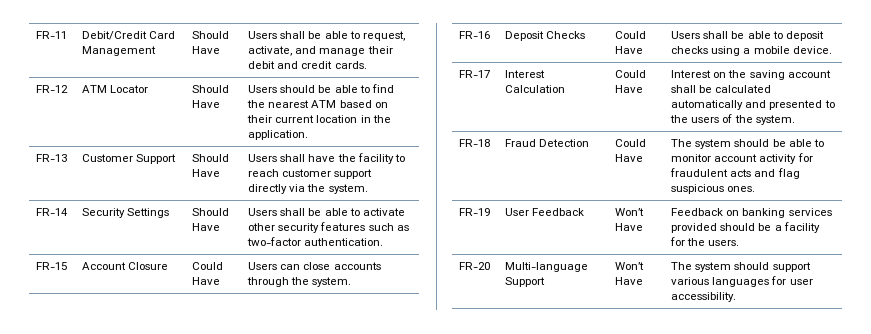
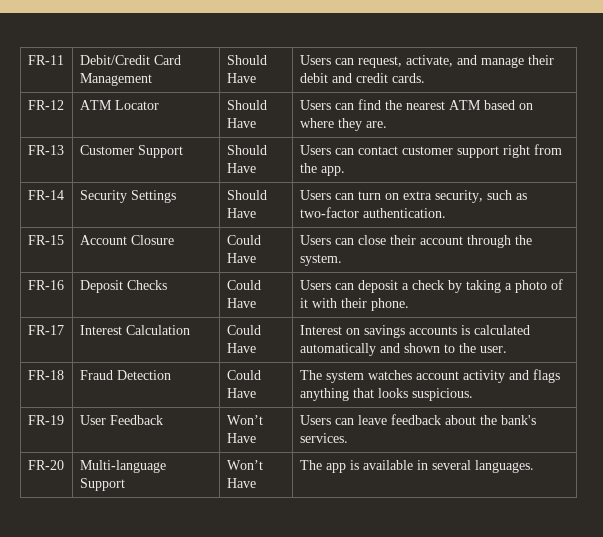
[280,31,360,39] shall be able to -> [334,58,354,65] can
[280,85,370,93] should be able to -> [334,103,354,110] can
[247,115,391,123] [248,130,309,140] their current location in the application. -> [299,118,387,131] where they are.
[280,153,405,164] [248,169,373,179] [248,184,368,194] shall have the facility to reach customer support directly via the system. -> [334,144,562,158] [299,163,345,176] can contact customer support right from the app.
[280,208,405,216] [248,222,366,233] shall be able to activate other security features -> [334,190,483,203] can turn on extra security,
[333,262,381,270] accounts -> [389,235,463,245] their account
[703,31,824,41] [671,46,832,56] shall be able to deposit checks using a mobile device. -> [334,279,563,293] [299,298,409,311] can deposit a check by taking a photo of it with their phone.
[728,70,831,80] [671,85,713,93] the saving account shall be -> [363,325,470,338] savings accounts is
[769,100,823,110] presented -> [403,343,440,353] shown
[691,114,795,125] users of the system. -> [479,346,507,353] user.
[734,139,824,147] [671,153,813,164] [670,168,800,179] [671,184,756,194] should be able to monitor account activity for fraudulent acts and flag suspicious ones. -> [367,369,560,383] [299,388,473,401] watches account activity and flags anything that looks suspicious.
[671,208,832,218] [671,222,820,233] [670,237,740,246] Feedback on banking services provided should be a facility for the users. -> [299,414,536,425] [299,433,348,443] Users can leave feedback about the bank's services.
[695,262,811,272] [671,276,813,287] [671,292,737,302] system should support various languages for user accessibility. -> [325,460,534,473] app is available in several languages.

